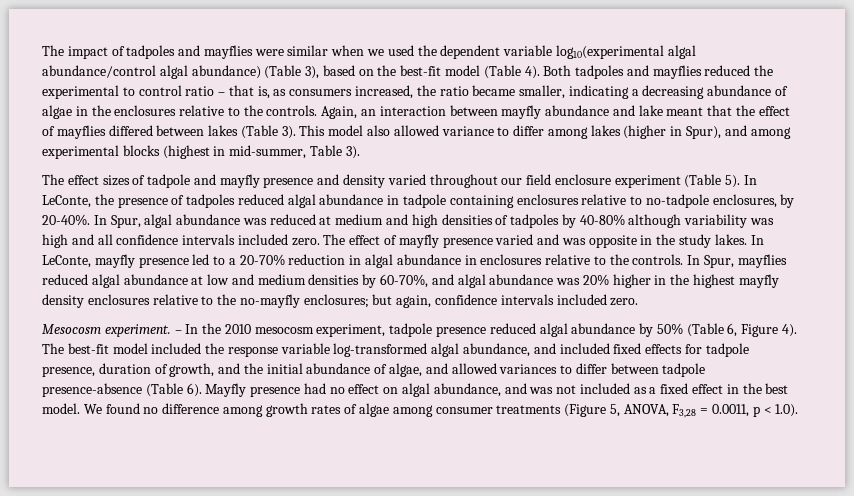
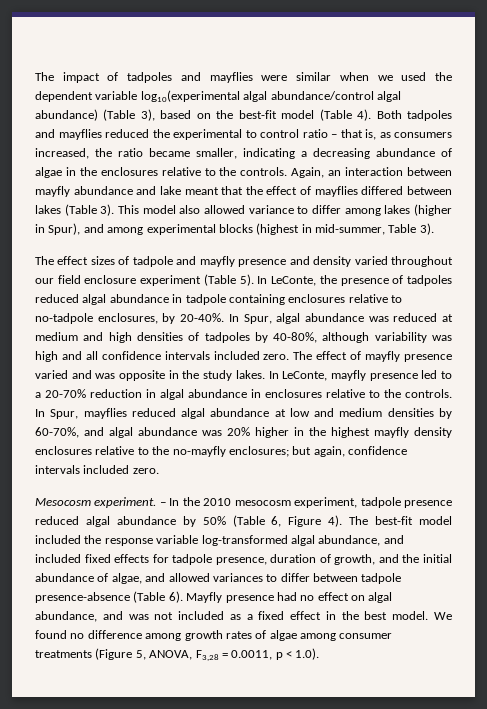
[579,214,625,226] 40-80% -> [273,332,318,343] 40-80%,

